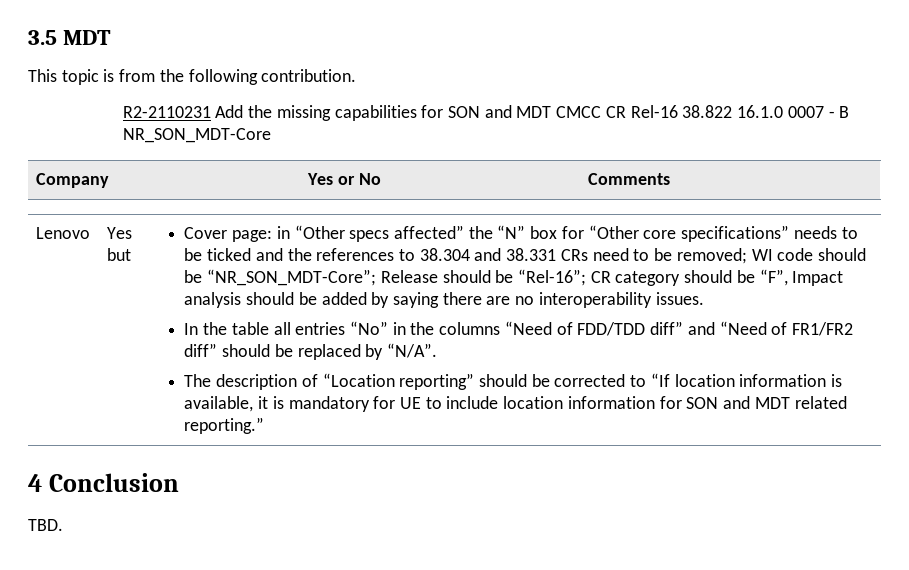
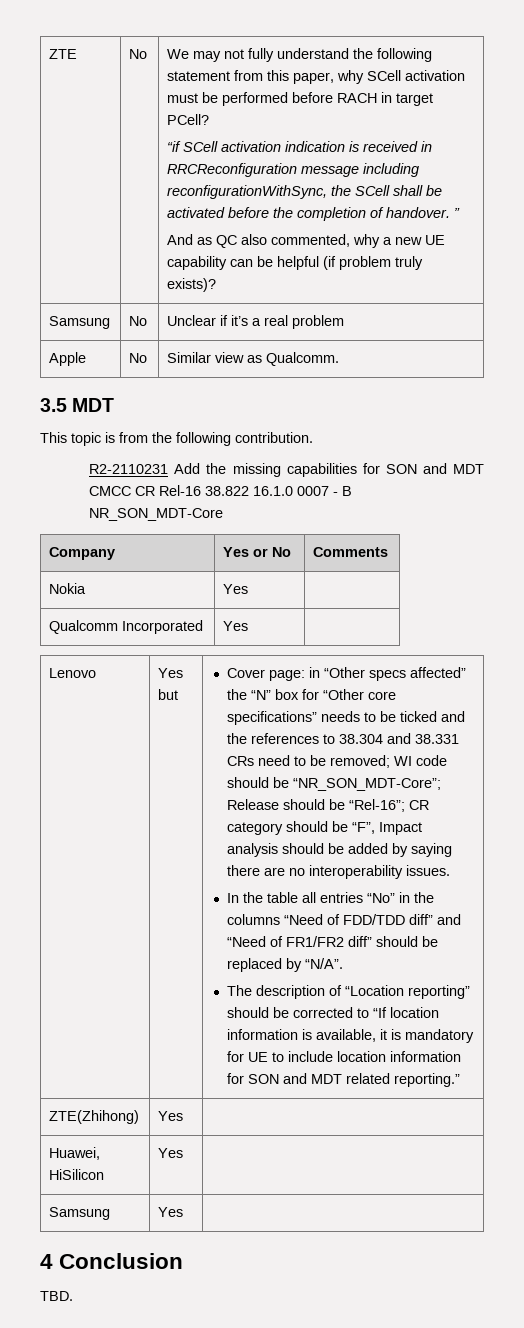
(28, 37) none -> [49,49,78,59] [129,49,148,59] [167,48,433,62] [167,70,466,84] [167,92,434,106] [167,114,210,125] [167,141,433,152] [167,163,420,177] [167,185,443,199] [167,207,461,221] [167,234,446,248] [167,256,424,270] [167,278,217,292] [49,316,111,329] [129,316,148,326] [167,315,345,329] [49,352,87,366] [129,353,148,363] [167,352,340,366] ZTE | No | We may not fully understand the following statement from this paper, why SCell activation must be performed before RACH in target PCell? // “if SCell activation indication is received in RRCReconfiguration message including reconfigurationWithSync, the SCell shall be activated before the completion of handover. ” // And as QC also commented, why a new UE capability can be helpful (if problem truly exists)? // Samsung | No | Unclear if it’s a real problem // Apple | No | Similar view as Qualcomm. //
(671, 179) none -> [49,583,87,594] [223,584,249,594] [49,620,204,634] [223,621,249,631] // Nokia | Yes | // Qualcomm Incorporated | Yes |
(265, 425) none -> [49,1110,140,1124] [158,1111,184,1121] [49,1147,101,1160] [49,1169,105,1180] [158,1148,184,1158] [49,1207,111,1220] [158,1207,184,1217] // ZTE(Zhihong) | Yes | // Huawei, HiSilicon | Yes | // Samsung | Yes |

